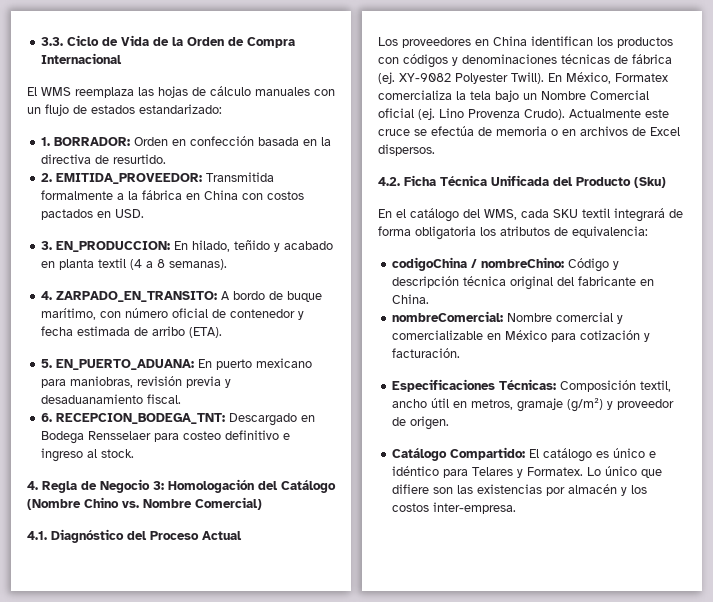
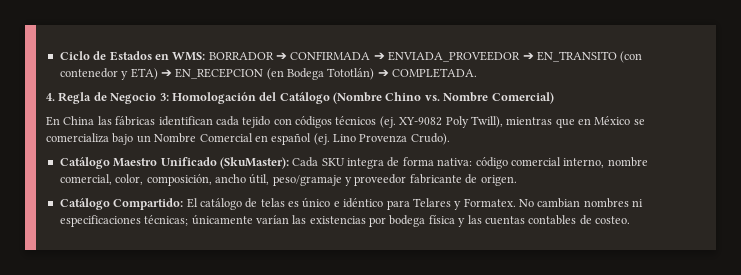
[41,37,64,46] 3.3. -> (59, 55) none
[121,35,296,48] [41,53,123,64] [27,86,335,98] [27,104,222,116] [41,136,332,146] [41,154,167,164] [41,172,275,184] [41,190,305,200] [41,209,145,220] [41,240,334,252] [41,258,228,270] [41,291,323,302] [41,308,305,320] [41,326,223,338] [41,358,313,370] [41,376,232,388] [41,394,182,404] [41,413,316,426] [41,430,291,444] [41,448,135,462] Vida de la Orden de Compra Internacional // El WMS reemplaza las hojas de cálculo manuales con un flujo de estados estandarizado: // 1. BORRADOR: Orden en confección basada en la directiva de resurtido. // 2. EMITIDA_PROVEEDOR: Transmitida formalmente a la fábrica en China con costos pactados en USD. // 3. EN_PRODUCCION: En hilado, teñido y acabado en planta textil (4 a 8 semanas). // 4. ZARPADO_EN_TRANSITO: A bordo de buque marítimo, con número oficial de contenedor y fecha estimada de arribo (ETA). // 5. EN_PUERTO_ADUANA: En puerto mexicano para maniobras, revisión previa y desaduanamiento fiscal. // 6. RECEPCION_BODEGA_TNT: Descargado en Bodega Rensselaer para costeo definitivo e ingreso al stock. -> [109,51,643,63] [59,68,478,80] Estados en WMS: BORRADOR ➔ CONFIRMADA ➔ ENVIADA_PROVEEDOR ➔ EN_TRANSITO (con contenedor y ETA) ➔ EN_RECEPCION (en Bodega Tototlán) ➔ COMPLETADA.
[27,529,242,543] [378,36,673,48] [378,54,672,68] [378,72,668,84] [378,90,491,100] 4.1. Diagnóstico del Proceso Actual // Los proveedores en China identifican los productos con códigos y denominaciones técnicas de fábrica (ej. XY-9082 Polyester Twill). En México, Formatex comercializa la tela -> [46,116,645,128] [46,133,109,143] En China las fábricas identifican cada tejido con códigos técnicos (ej. XY-9082 Poly Twill), mientras que en México se comercializa
[378,108,414,118] oficial -> [254,133,312,145] en español
[569,109,669,118] [378,126,680,136] [378,144,435,156] [378,175,666,188] [378,208,683,222] [378,226,648,240] [392,257,620,272] [392,276,655,290] [392,294,430,304] [392,311,624,324] [392,330,651,342] [392,348,461,358] [392,379,672,392] [392,398,604,412] Actualmente este cruce se efectúa de memoria o en archivos de Excel dispersos. // 4.2. Ficha Técnica Unificada del Producto (Sku) // En el catálogo del WMS, cada SKU textil integrará de forma obligatoria los atributos de equivalencia: // codigoChina / nombreChino: Código y descripción técnica original del fabricante en China. // nombreComercial: Nombre comercial y comercializable en México para cotización y facturación. // Especificaciones Técnicas: Composición textil, ancho útil en metros, gramaje (g/m²) -> [59,157,648,169] [59,173,342,186] // Catálogo Maestro Unificado (SkuMaster): Cada SKU integra de forma nativa: código comercial interno, nombre comercial, color, composición, ancho útil, peso/gramaje
(675, 404) none -> [409,174,462,184] fabricante
(593, 455) none -> [245,198,285,208] de telas
[587,466,663,478] [392,484,648,496] [392,502,517,514] Lo único que difiere son las existencias por almacén y los costos inter-empresa. -> [519,198,644,208] [59,214,630,227] No cambian nombres ni especificaciones técnicas; únicamente varían las existencias por bodega física y las cuentas contables de costeo.

